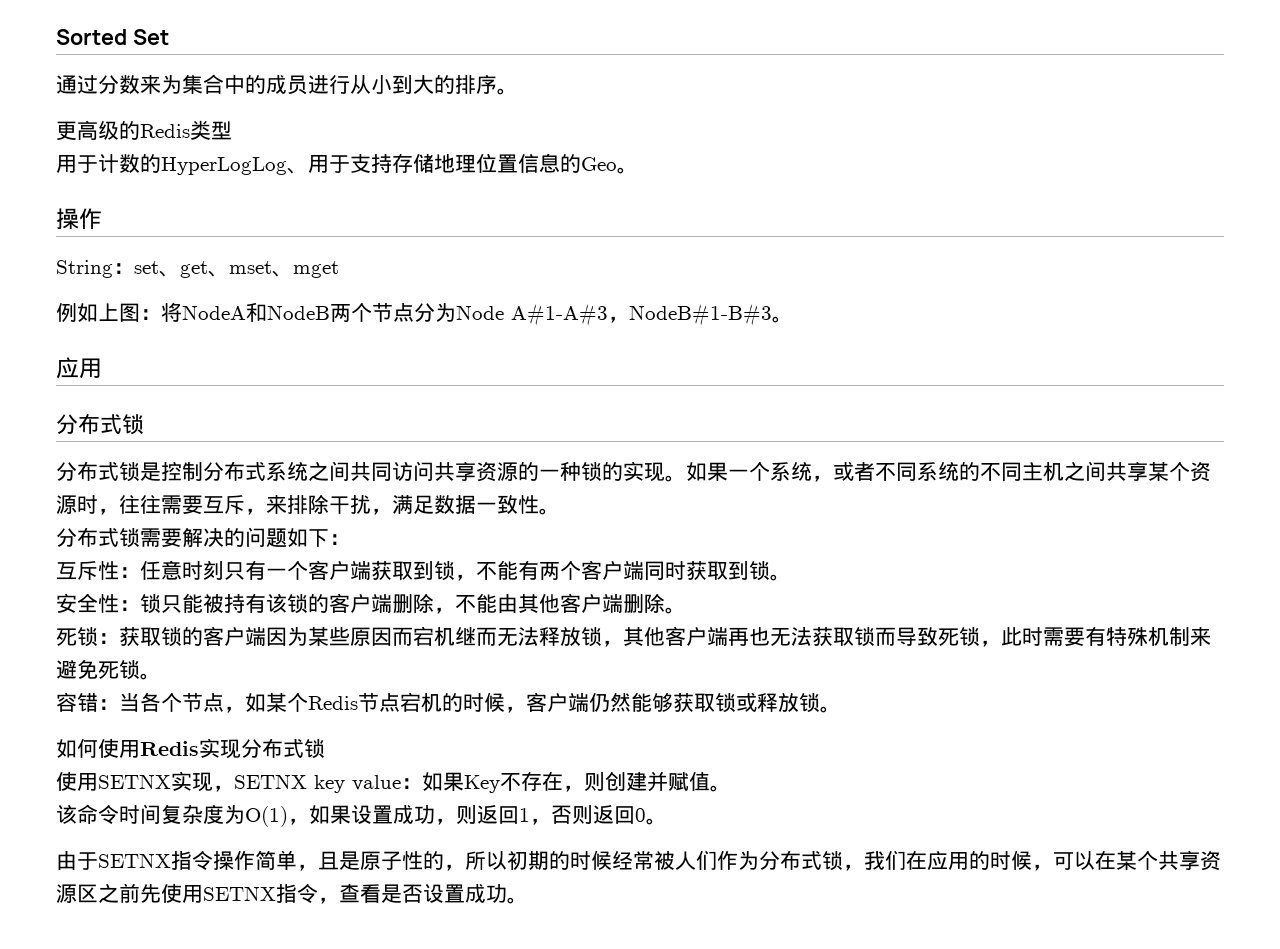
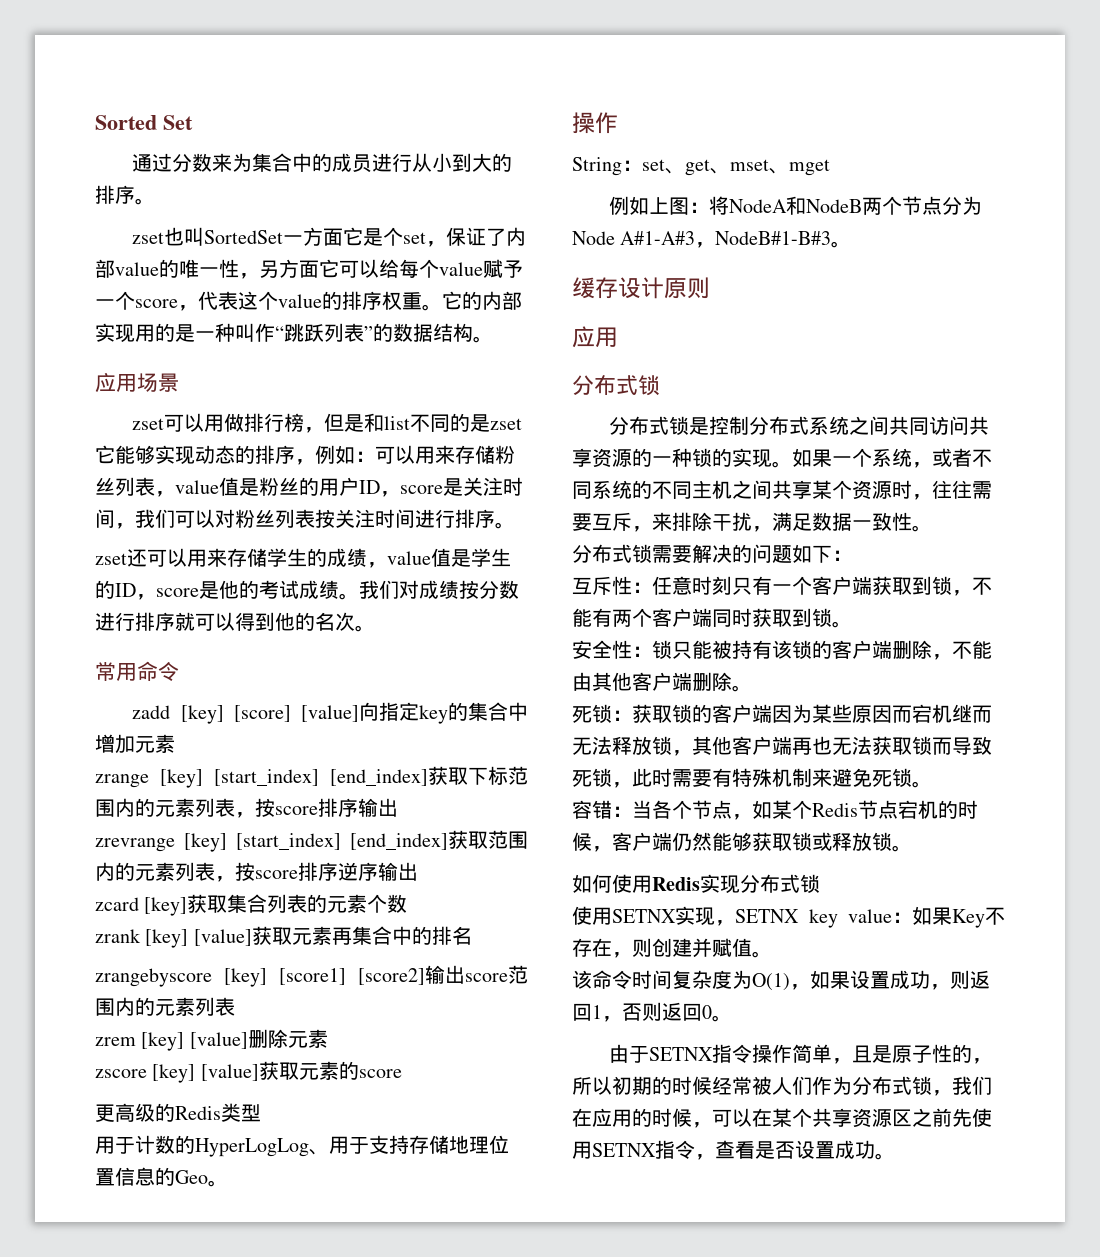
(518, 91) none -> [132,227,527,247] [95,259,523,279] [95,291,522,311] [95,323,493,343] [95,372,179,392] [132,413,523,433] [95,445,515,465] [95,477,523,497] [95,509,515,529] [95,548,511,568] [95,580,519,600] [95,612,375,632] [95,661,179,682] [132,702,528,724] [95,734,175,754] [95,766,528,788] [95,798,398,818] [95,830,528,852] [95,862,418,882] [95,894,408,916] [95,926,472,948] [95,965,528,987] [95,997,235,1016] [95,1029,328,1051] [95,1061,402,1083] // zset也叫SortedSet一方面它是个set，保证了内部value的唯一性，另方面它可以给每个value赋予一个score，代表这个value的排序权重。它的内部实现用的是一种叫作“跳跃列表”的数据结构。 // 应用场景 // zset可以用做排行榜，但是和list不同的是zset它能够实现动态的排序，例如：可以用来存储粉丝列表，value值是粉丝的用户ID，score是关注时间，我们可以对粉丝列表按关注时间进行排序。 // zset还可以用来存储学生的成绩，value值是学生的ID，score是他的考试成绩。我们对成绩按分数进行排序就可以得到他的名次。 // 常用命令 // zadd [key] [score] [value]向指定key的集合中增加元素 // zrange [key] [start_index] [end_index]获取下标范围内的元素列表，按score排序输出 // zrevrange [key] [start_index] [end_index]获取范围内的元素列表，按score排序逆序输出 // zcard [key]获取集合列表的元素个数 // zrank [key] [value]获取元素再集合中的排名 // zrangebyscore [key] [score1] [score2]输出score范围内的元素列表 // zrem [key] [value]删除元素 // zscore [key] [value]获取元素的score
(793, 319) none -> [572,277,710,299] // 缓存设计原则

